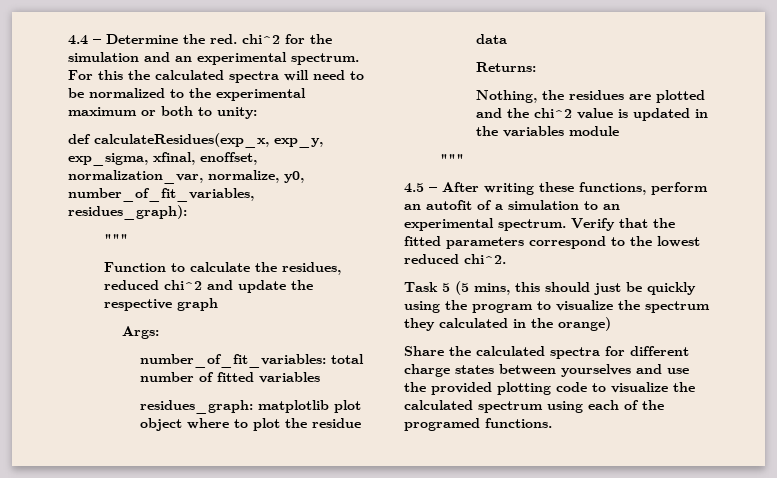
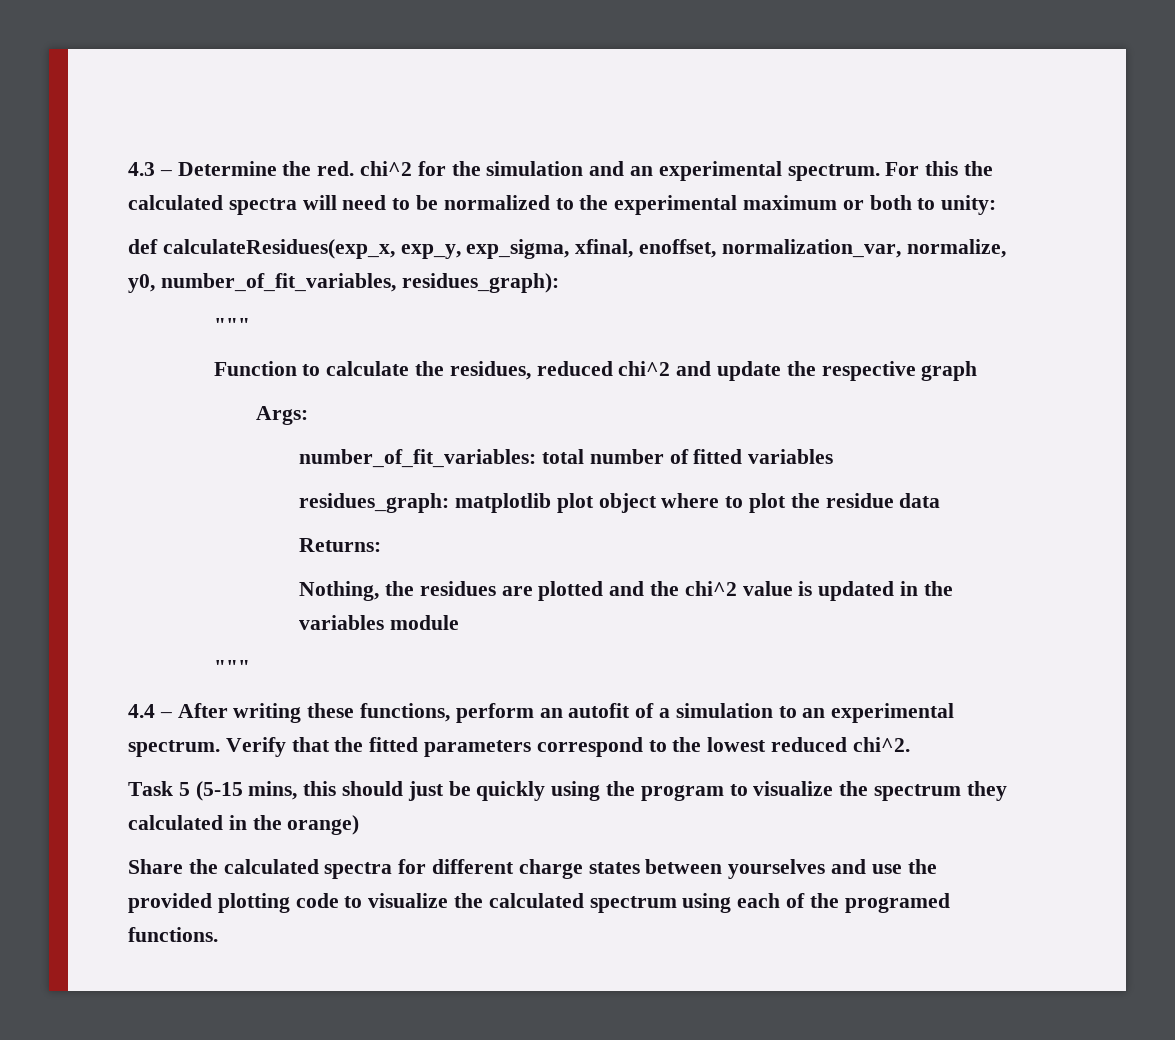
[68,35,88,45] 4.4 -> [128,162,155,176] 4.3
[404,183,424,193] 4.5 -> [128,704,155,718] 4.4
[455,281,469,295] (5 -> [195,781,243,801] (5-15

